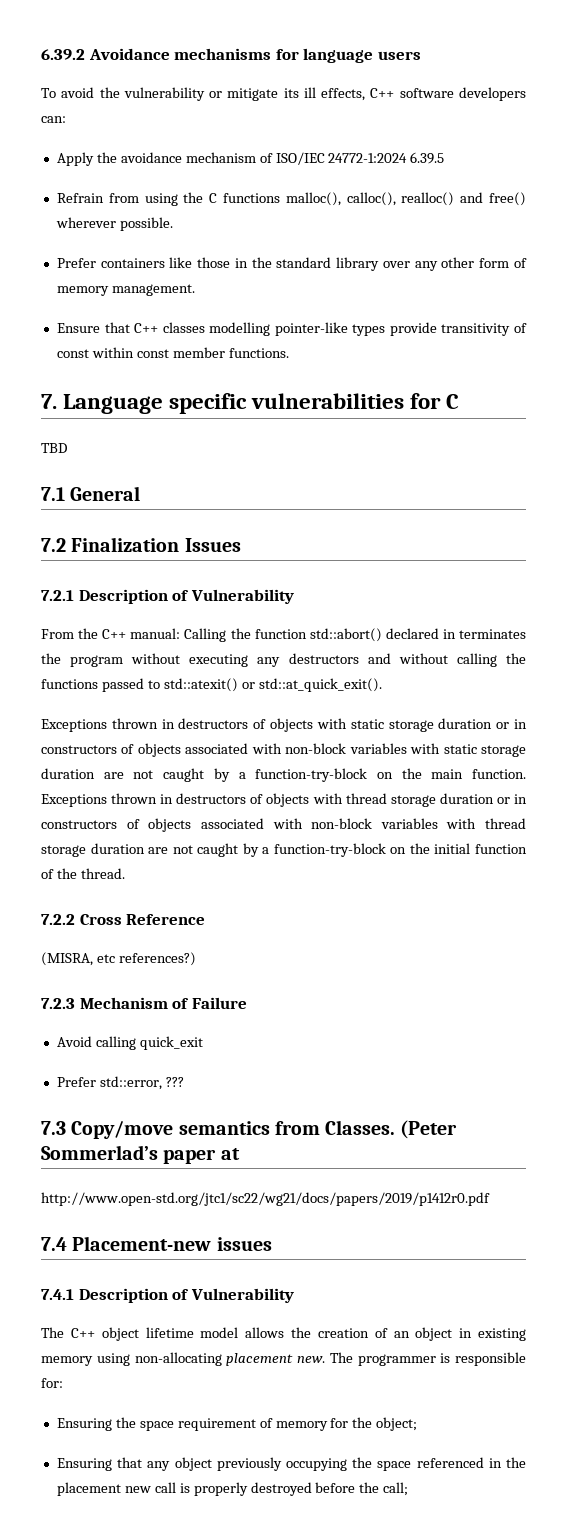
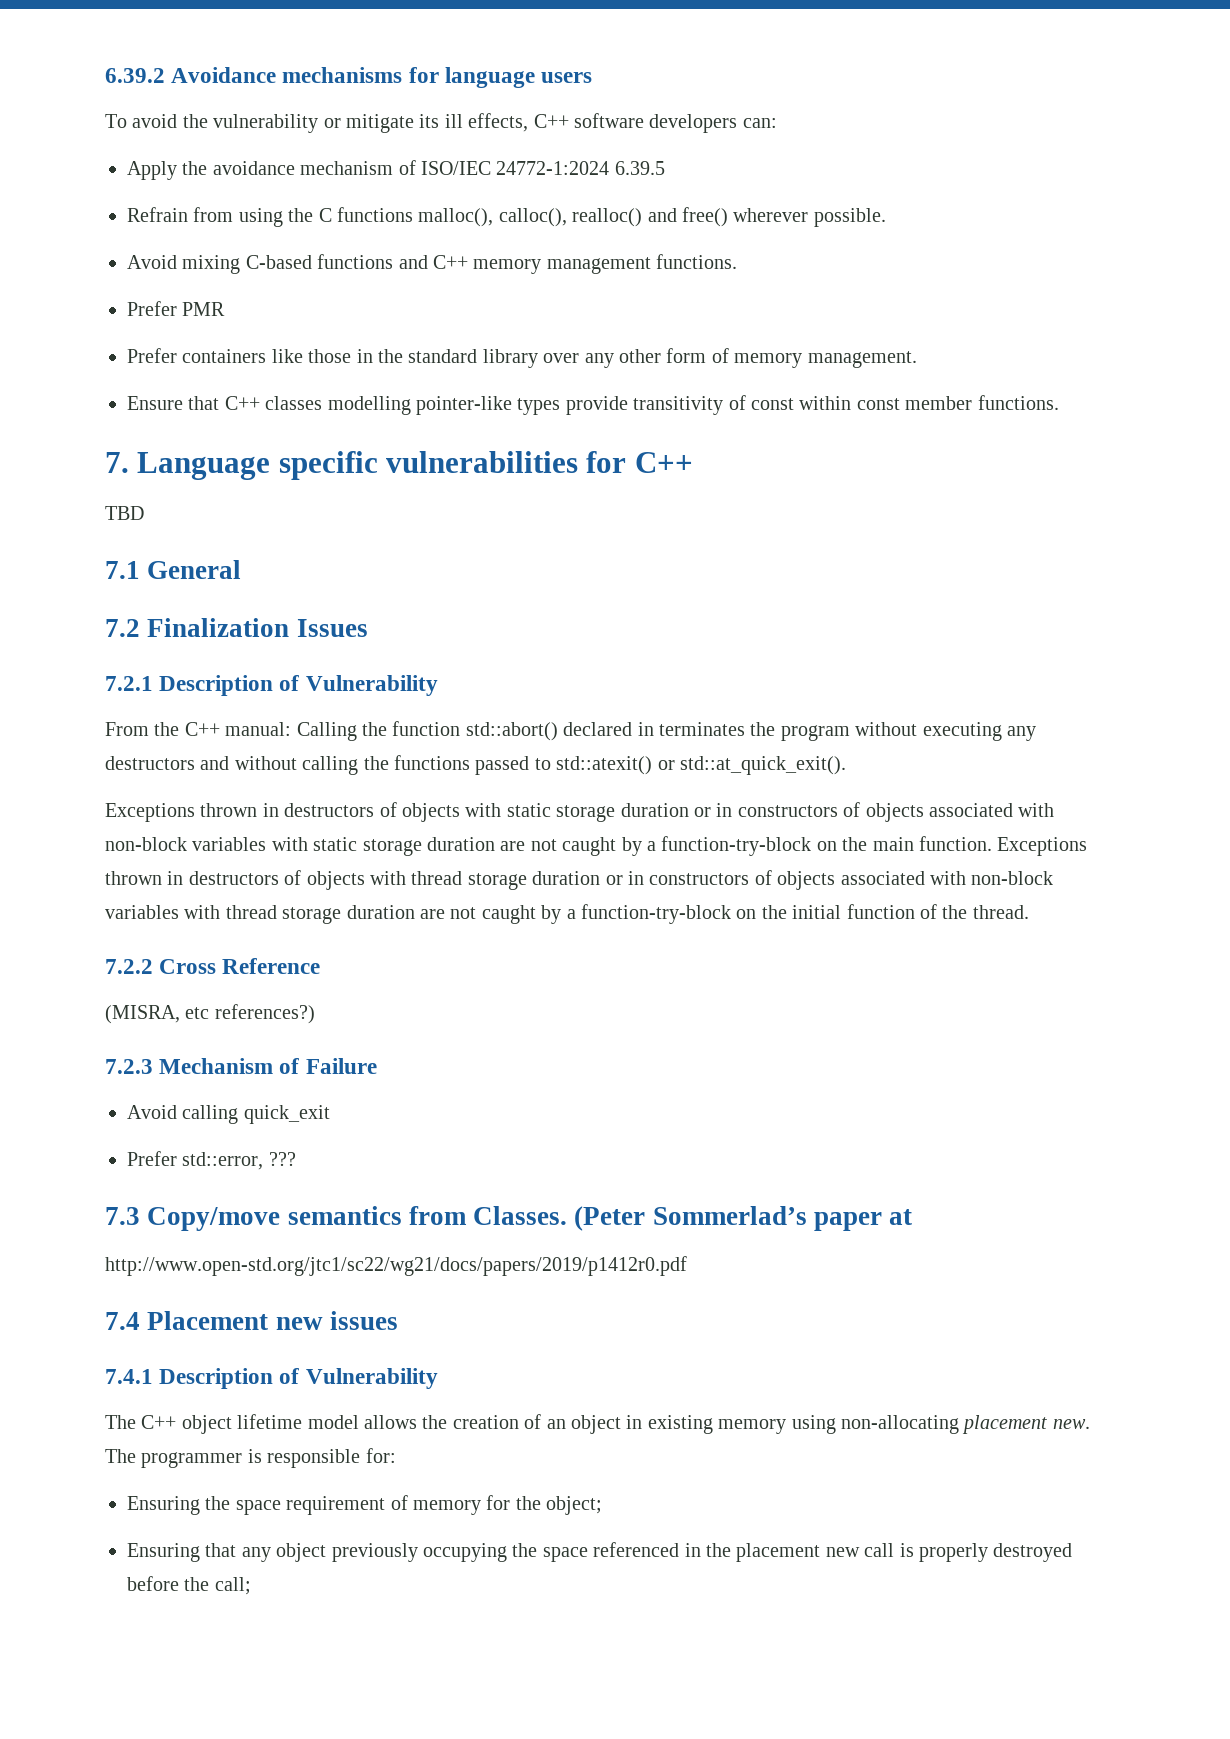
(173, 224) none -> [127,254,738,274] [127,301,226,316] // Avoid mixing C-based functions and C++ memory management functions. // Prefer PMR
[446,394,460,409] C -> [634,452,693,473] C++
[72,1236,212,1251] Placement-new -> [147,1311,323,1330] Placement new

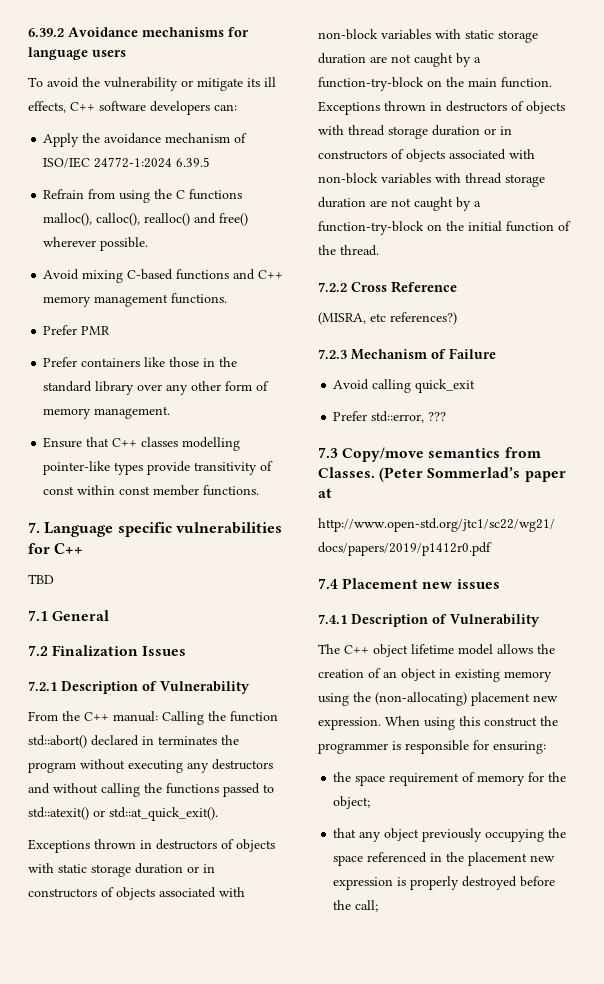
[840,1415,1090,1434] [105,1449,136,1463] non-allocating placement new. The -> [353,692,558,706] [318,716,558,730] the (non-allocating) placement new expression. When using this construct the
[365,1448,396,1463] [127,1496,200,1515] for: // Ensuring -> [473,740,546,754] for ensuring: //
[127,1543,200,1562] Ensuring -> (371, 802) none
[864,1543,895,1557] call -> [333,877,394,890] expression

